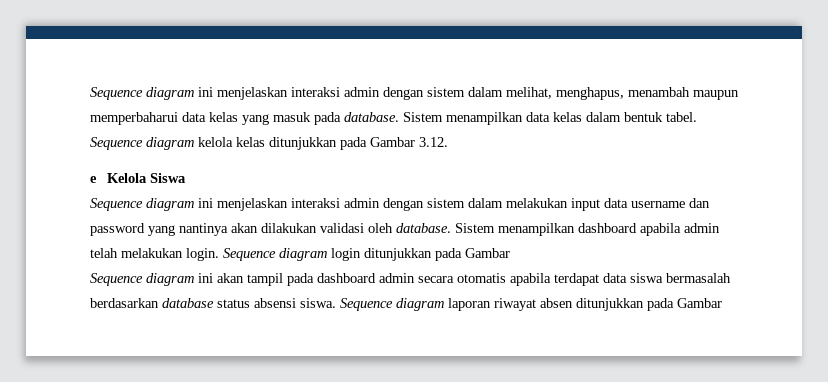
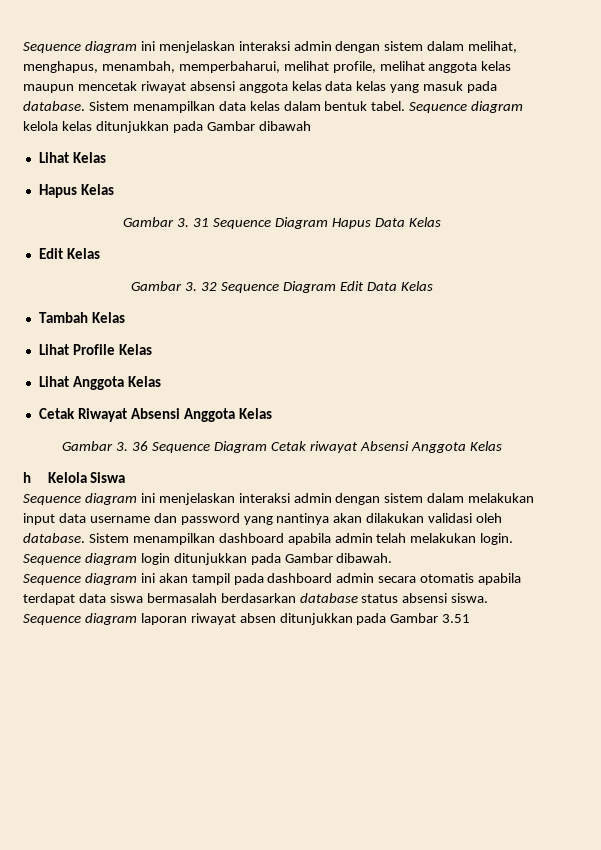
[628,87,739,100] [90,112,178,125] menambah maupun memperbaharui -> [101,61,512,73] [23,81,322,93] menambah, memperbaharui, melihat profile, melihat anggota kelas maupun mencetak riwayat absensi anggota kelas
[419,137,448,147] [90,176,97,183] 3.12. // e -> [258,121,311,131] [38,152,106,163] [38,184,114,198] [123,217,441,229] [38,248,100,259] [131,281,433,293] [38,312,125,323] [38,344,152,355] [38,376,161,390] [38,408,272,422] [62,441,502,453] [23,472,31,483] dibawah // Lihat Kelas // Hapus Kelas // Gambar 3. 31 Sequence Diagram Hapus Data Kelas // Edit Kelas // Gambar 3. 32 Sequence Diagram Edit Data Kelas // Tambah Kelas // Lihat Profile Kelas // Lihat Anggota Kelas // Cetak Riwayat Absensi Anggota Kelas // Gambar 3. 36 Sequence Diagram Cetak riwayat Absensi Anggota Kelas // h
(510, 253) none -> [336,553,393,563] dibawah.
(722, 303) none -> [442,614,471,623] 3.51

